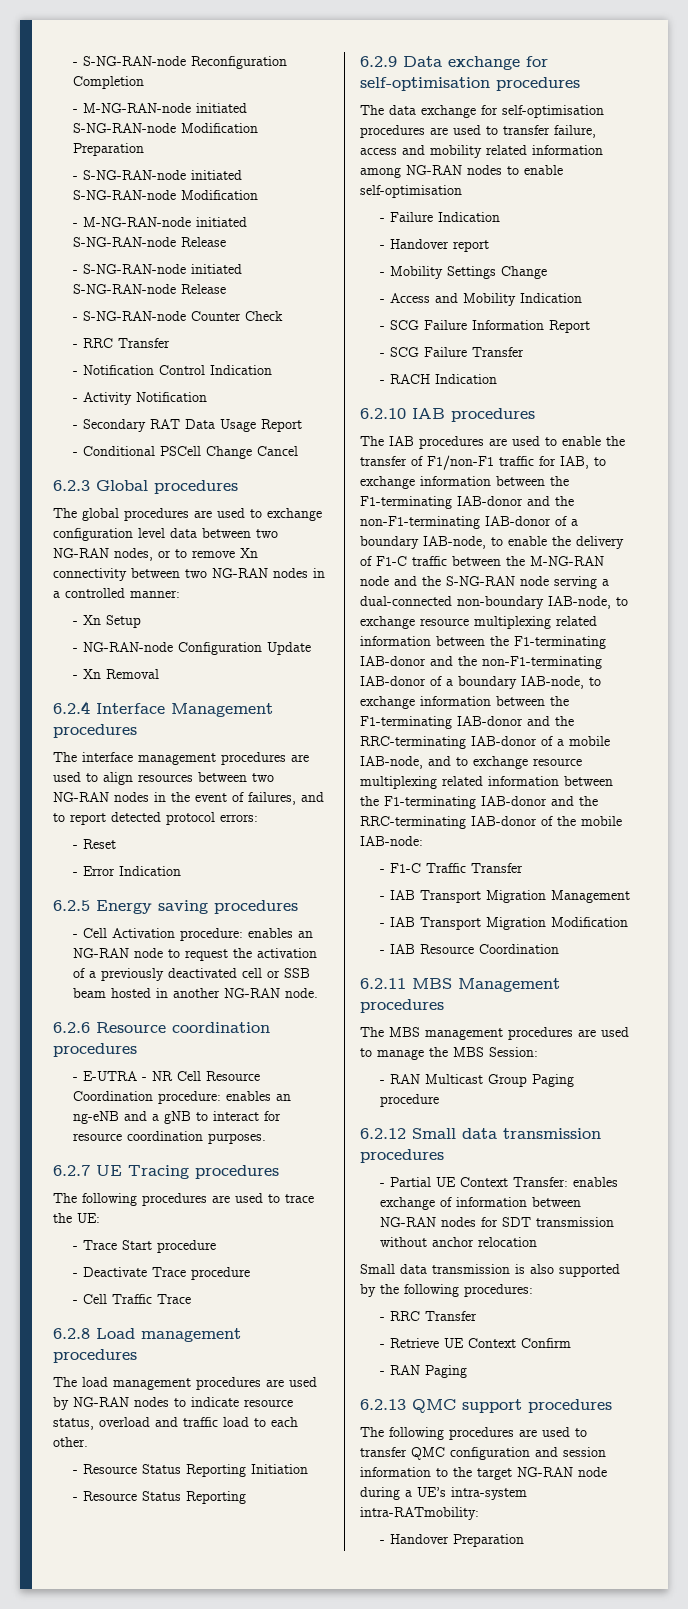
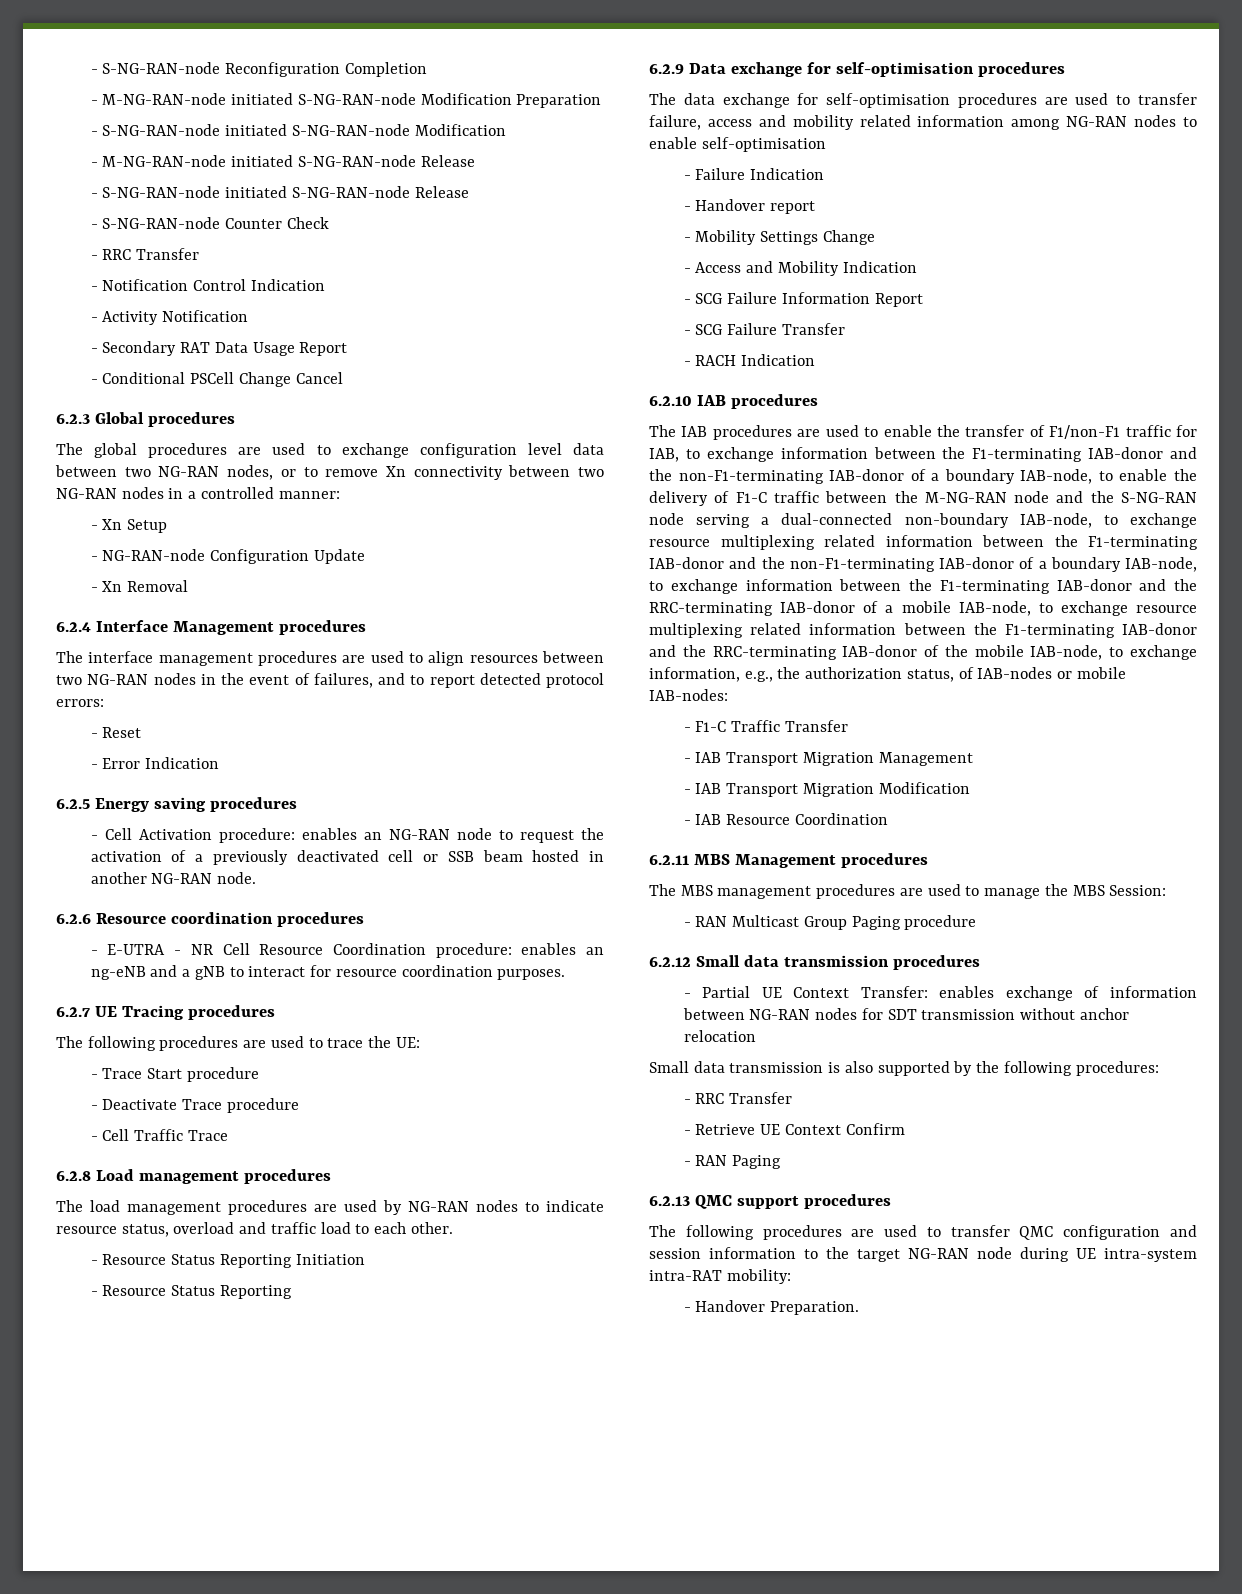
[428,756,451,766] and -> (1031, 608) none
[360,836,423,846] IAB-node: -> [1030,645,1197,660] [649,667,1126,682] [649,689,728,701] IAB-node, to exchange information, e.g., the authorization status, of IAB-nodes or mobile IAB-nodes:
[405,1487,527,1500] [360,1507,479,1520] [380,1534,525,1547] a UE’s intra-system intra-RATmobility: // - Handover Preparation -> [1076,1248,1197,1262] [649,1269,791,1284] [683,1300,860,1315] UE intra-system intra-RAT mobility: // - Handover Preparation.

